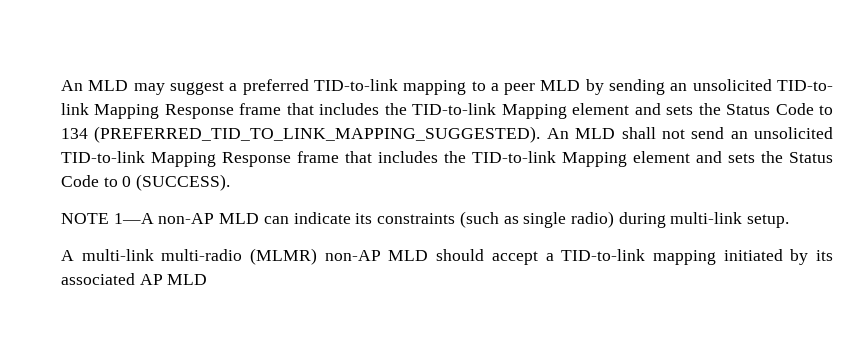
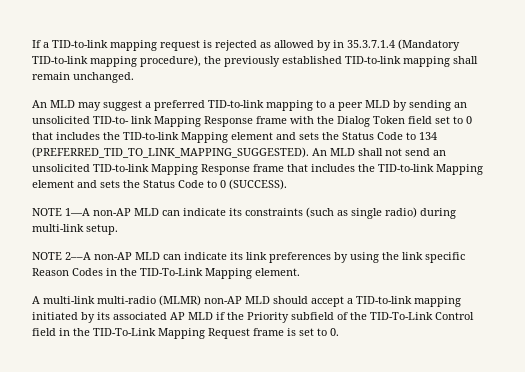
(61, 85) none -> [32,39,460,51] [32,55,478,67] [32,72,134,83] If a TID-to-link mapping request is rejected as allowed by in 35.3.7.1.4 (Mandatory TID-to-link mapping procedure), the previously established TID-to-link mapping shall remain unchanged. //
(282, 109) none -> [290,116,472,127] with the Dialog Token field set to 0
(790, 221) none -> [32,252,465,263] [32,268,300,279] // NOTE 2––A non-AP MLD can indicate its link preferences by using the link specific Reason Codes in the TID-To-Link Mapping element.
(208, 279) none -> [216,312,474,323] [32,328,339,339] if the Priority subfield of the TID-To-Link Control field in the TID-To-Link Mapping Request frame is set to 0.

